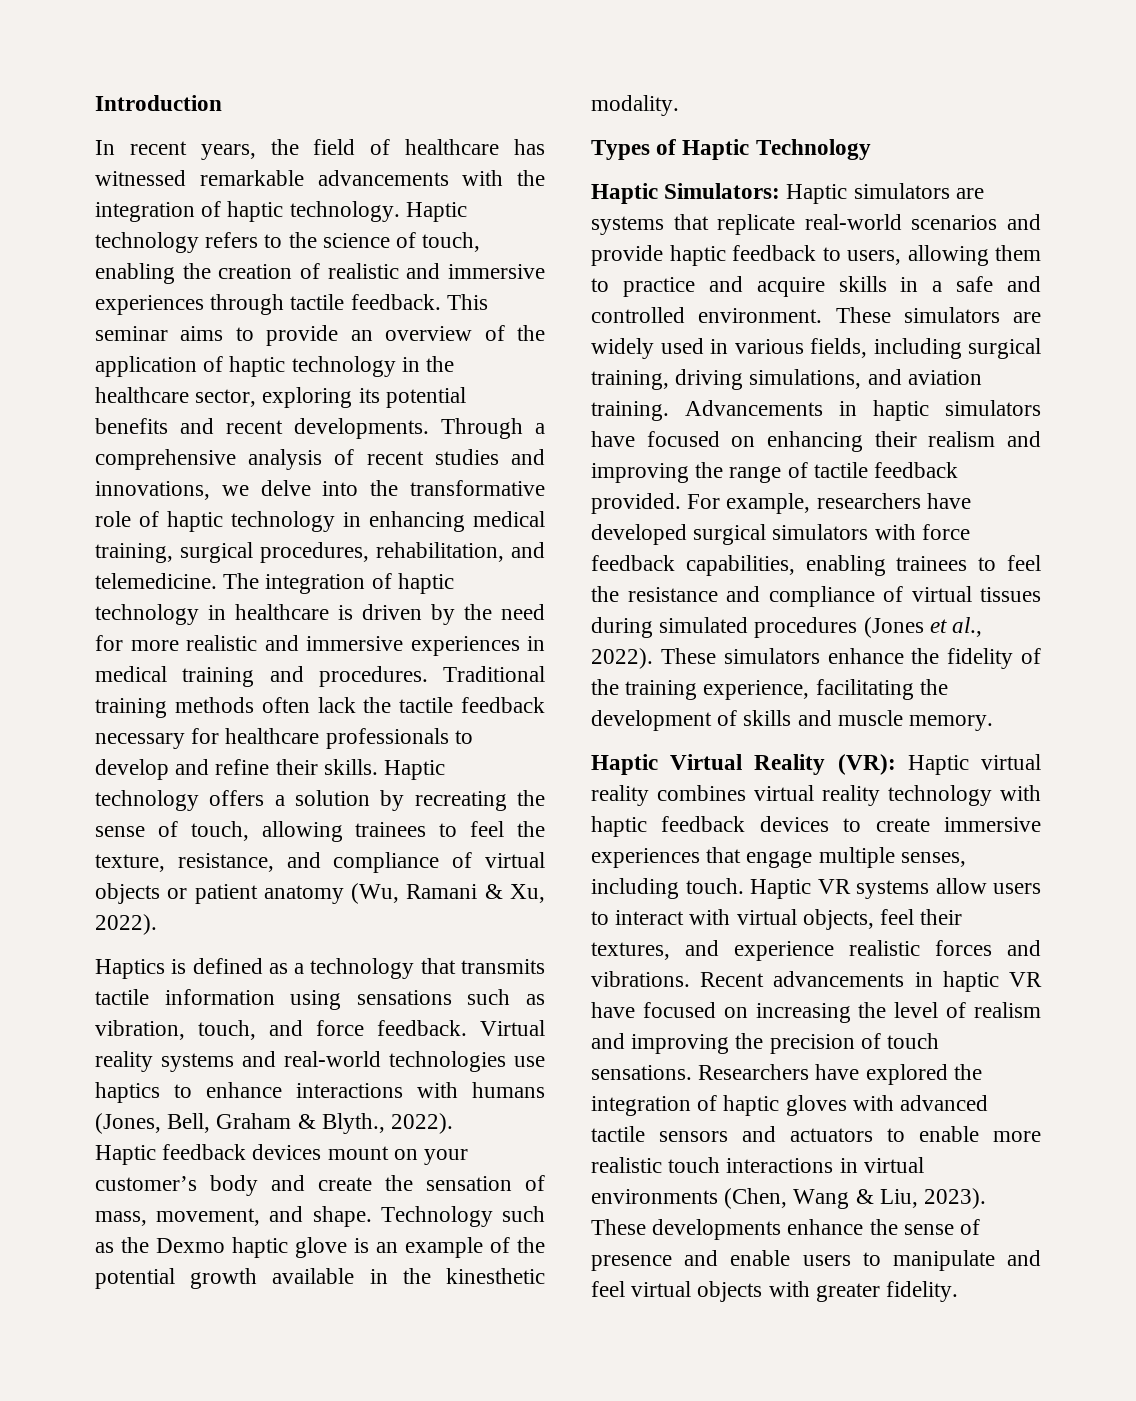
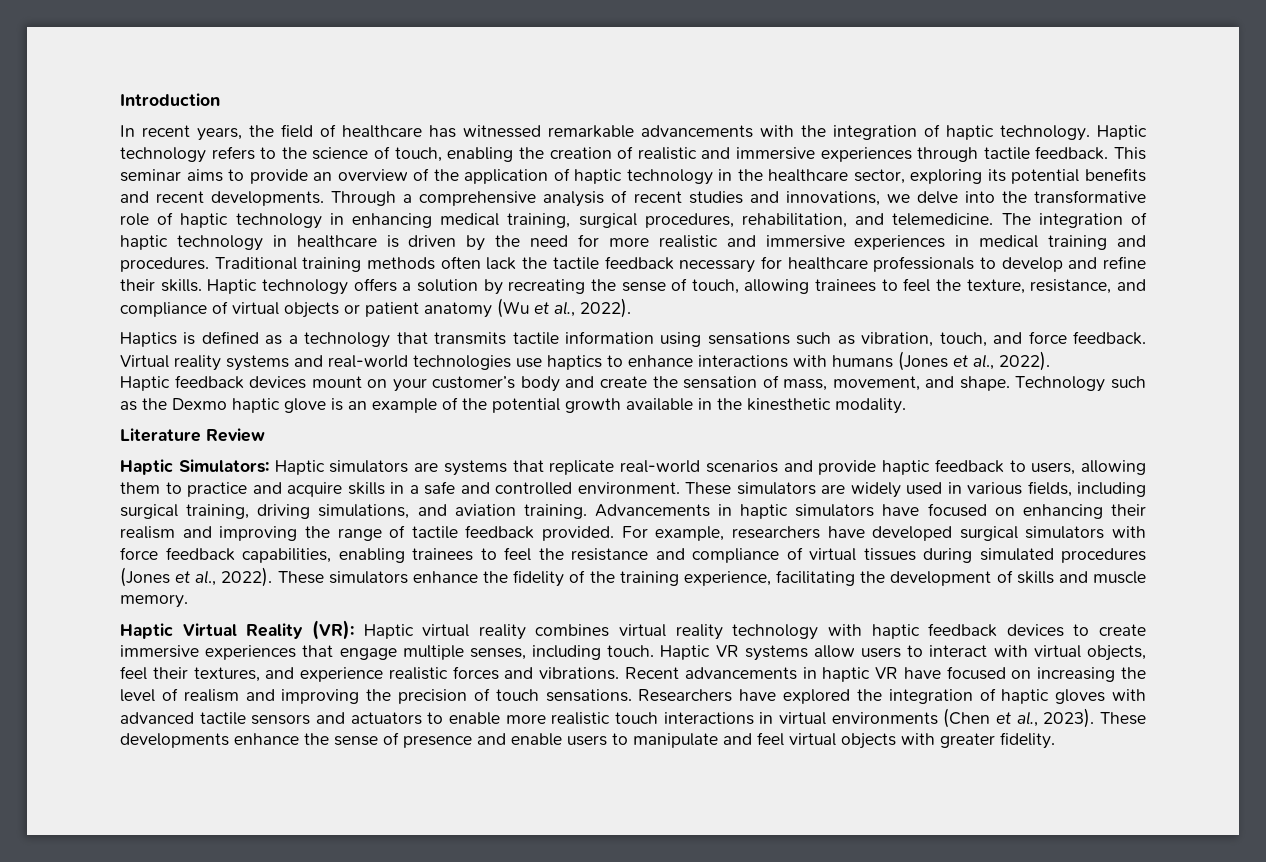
[351,883,545,904] (Wu, Ramani & Xu, -> [497,298,575,318] (Wu et al.,
[95,1113,385,1134] (Jones, Bell, Graham & Blyth., -> [898,351,994,371] (Jones et al.,
[591,139,871,160] Types of Haptic Technology -> [120,428,265,442] Literature Review
[724,1188,918,1209] (Chen, Wang & Liu, -> [943,708,1038,728] (Chen et al.,

